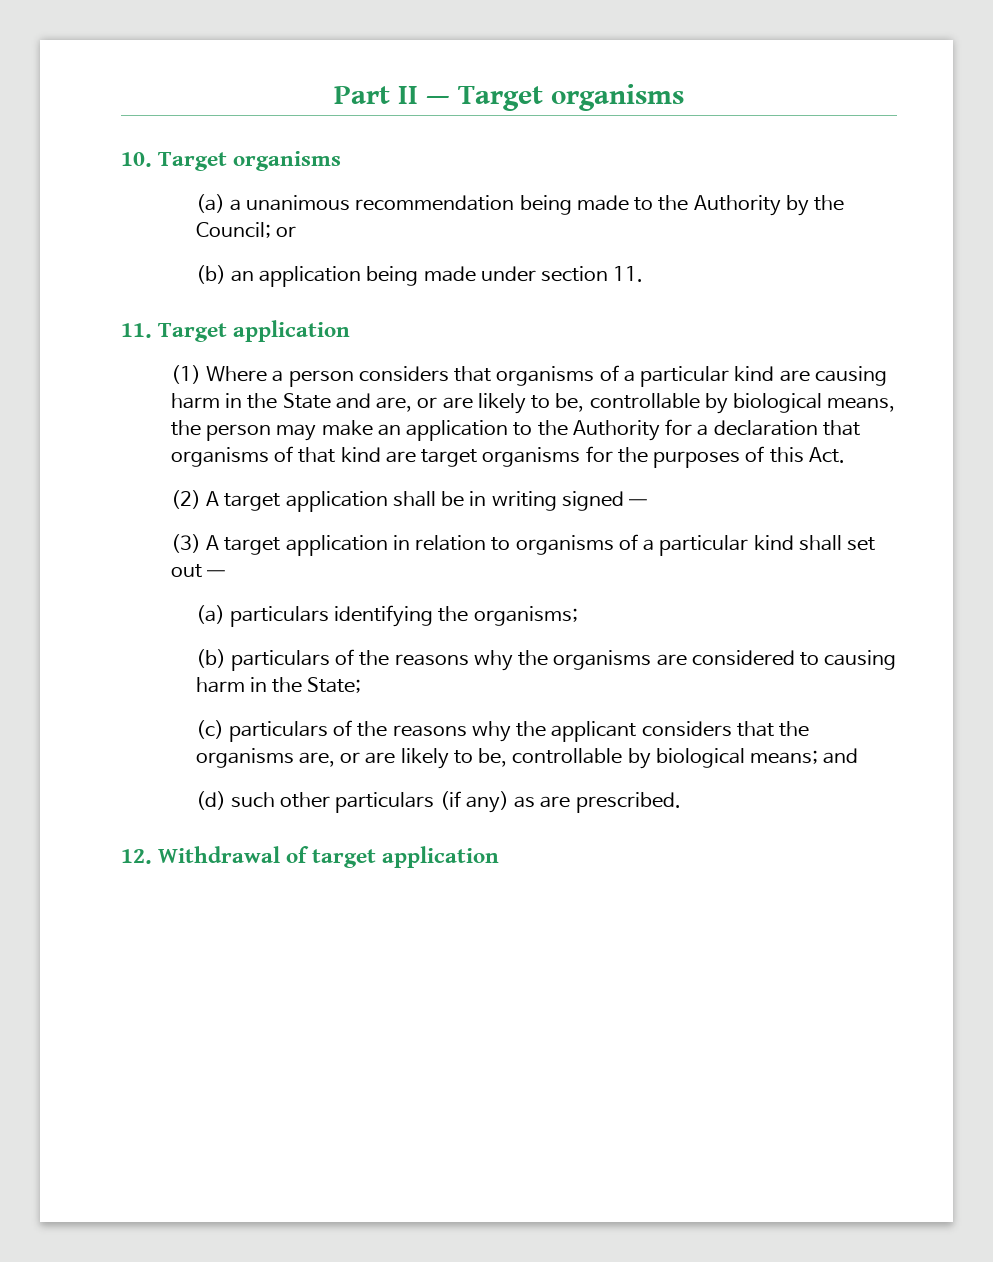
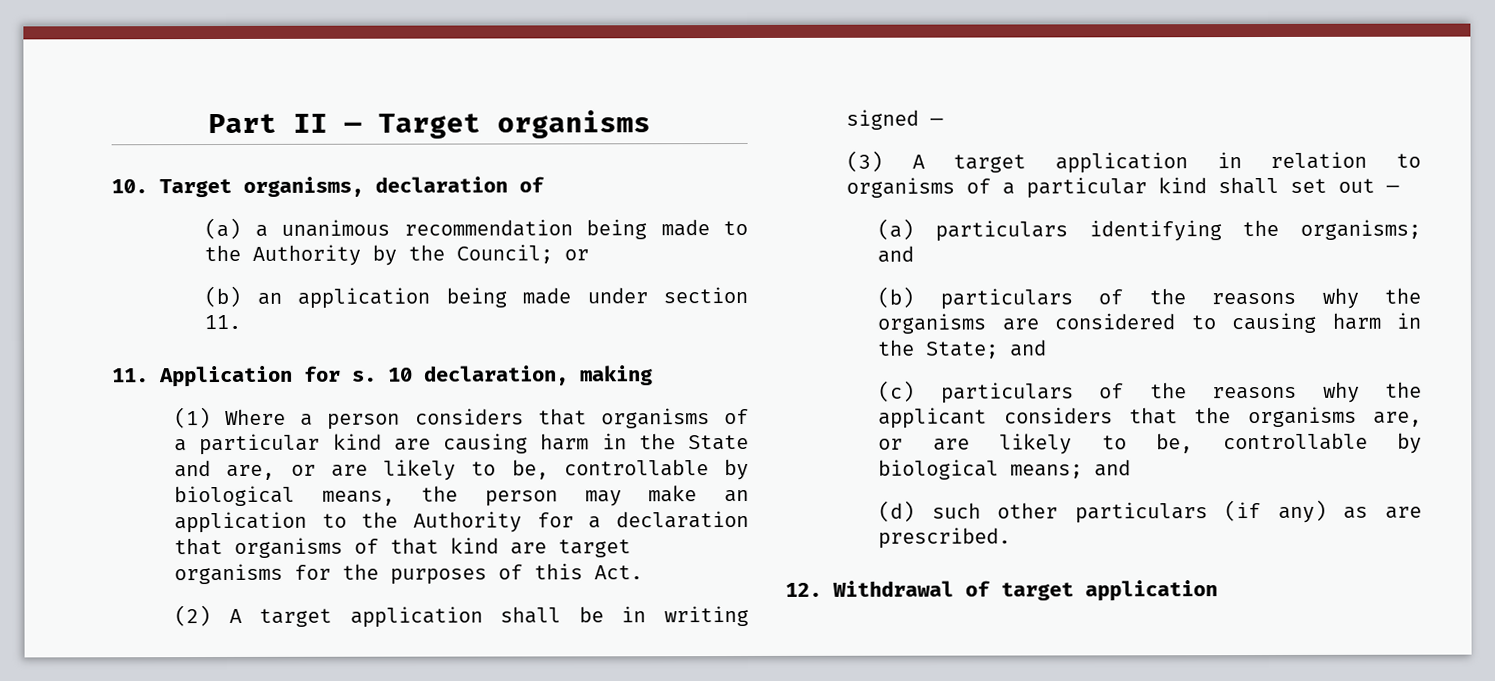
[233,151,342,171] organisms -> [243,176,545,197] organisms, declaration of
[158,320,351,342] Target application -> [159,365,653,388] Application for s. 10 declaration, making
(578, 616) none -> [877,245,915,263] and
(362, 685) none -> [1009,339,1048,357] and

